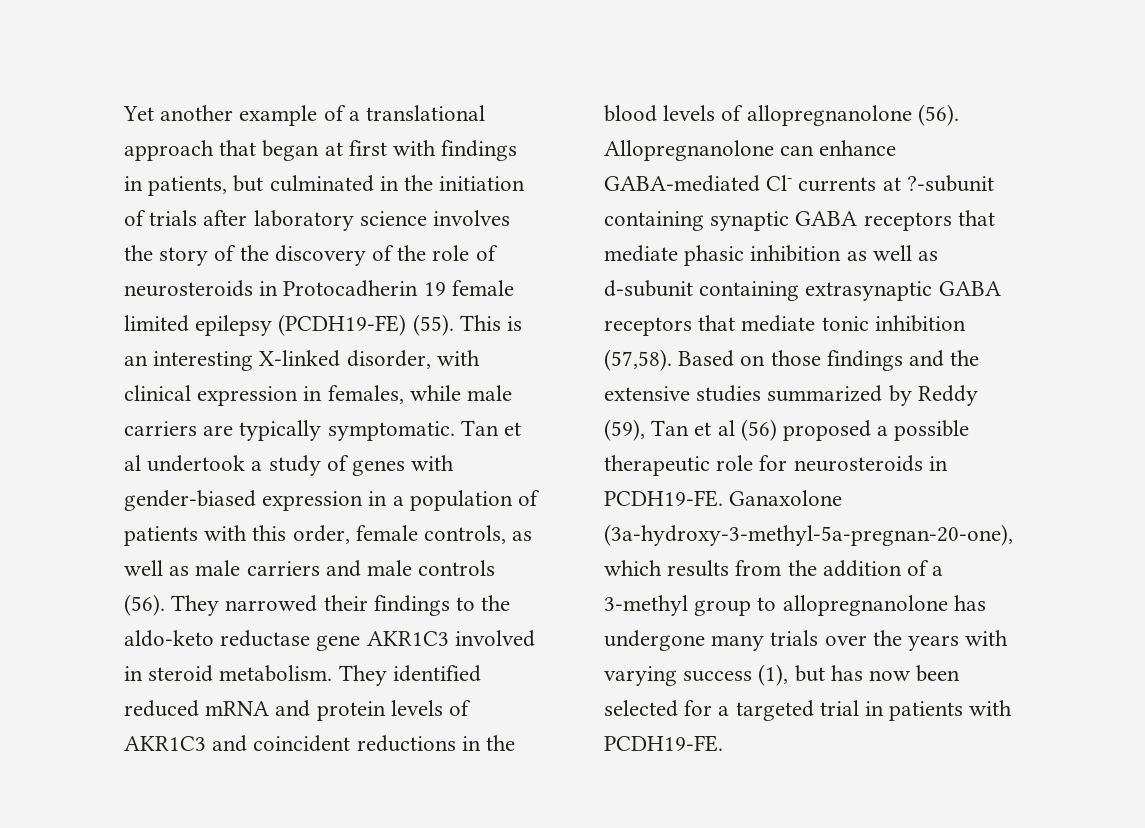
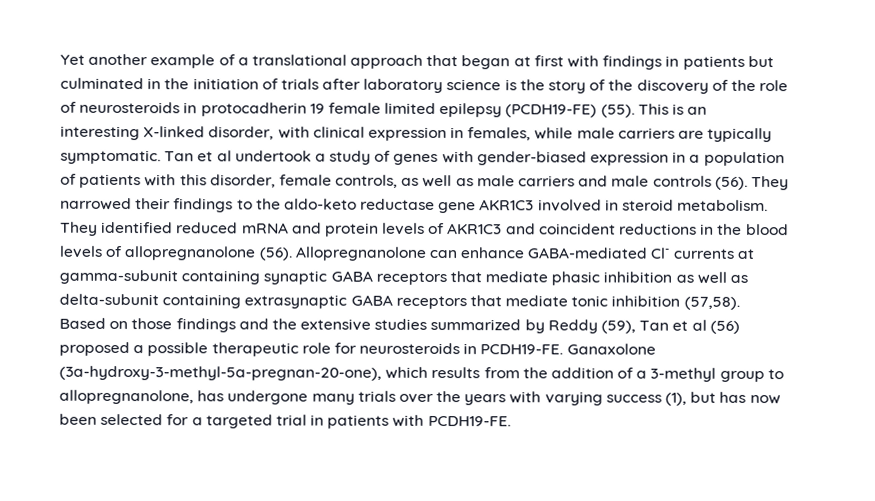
[148,176,228,196] patients, -> [682,55,745,70] patients
[433,210,511,226] involves -> [504,79,517,91] is
[283,280,419,297] Protocadherin -> [200,102,307,117] protocadherin
[292,525,350,544] order, -> [209,174,276,188] disorder,
[906,175,994,192] ?-subunit -> [59,269,178,285] gamma-subunit
[604,280,693,297] d-subunit -> [59,293,159,306] delta-subunit
[782,595,948,616] allopregnanolone -> [59,389,194,405] allopregnanolone,

